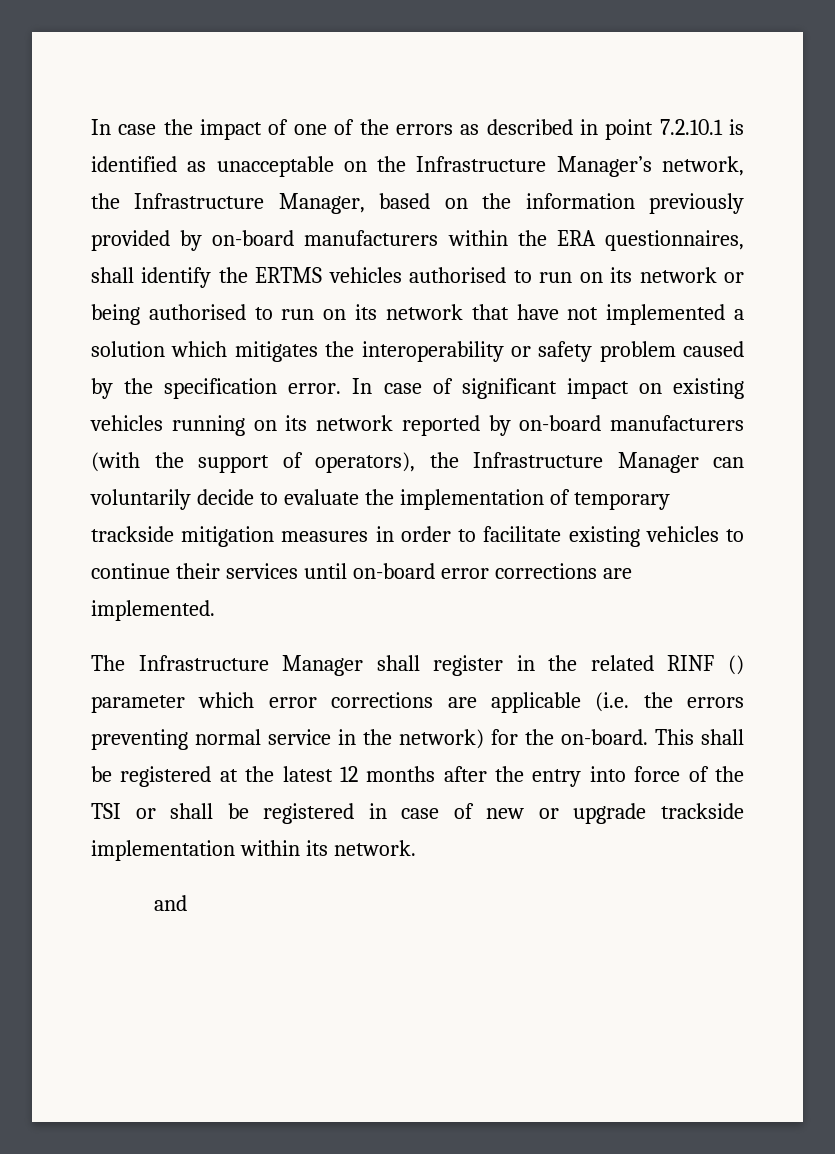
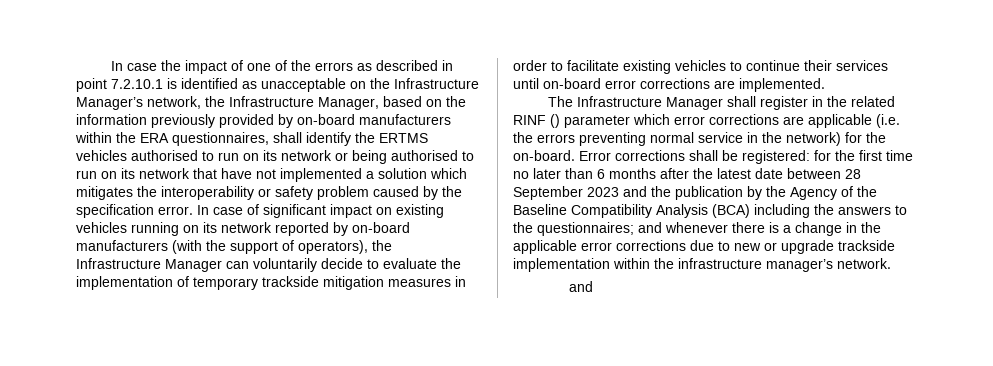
[655,729,744,745] [91,766,744,787] [91,803,474,824] This shall be registered at the latest 12 months after the entry into force of the TSI or shall be registered in case of -> [579,150,913,164] [513,168,861,179] [513,186,877,200] [513,204,907,218] [513,222,881,236] [513,240,730,254] Error corrections shall be registered: for the first time no later than 6 months after the latest date between 28 September 2023 and the publication by the Agency of the Baseline Compatibility Analysis (BCA) including the answers to the questionnaires; and whenever there is a change in the applicable error corrections due to
[305,840,328,856] its -> [654,258,833,272] the infrastructure manager’s

